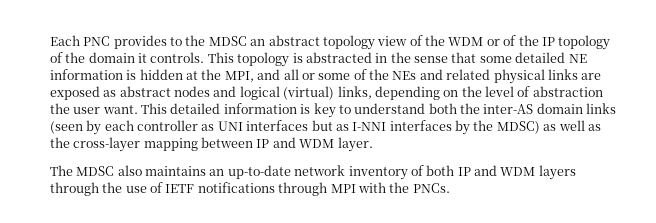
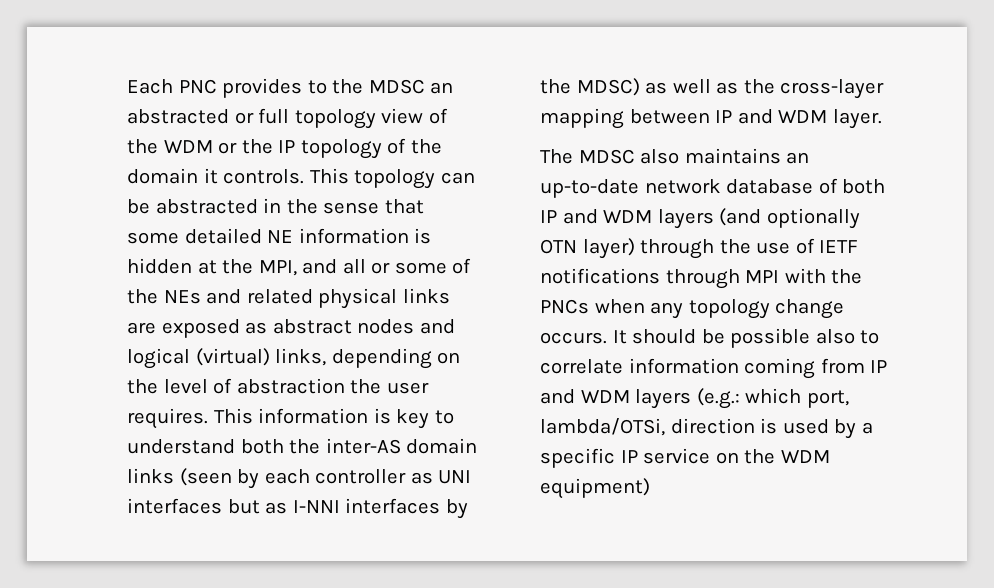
[268,35,320,46] abstract -> [127,108,290,124] abstracted or full
[503,35,517,46] of -> (238, 148) none
[292,53,303,63] is -> [440,172,475,184] [127,199,151,214] can be
[102,103,221,114] want. This detailed -> [127,408,253,429] requires. This
[348,166,408,180] inventory -> [726,179,814,194] database
(576, 172) none -> [719,208,860,229] [540,238,635,259] (and optionally OTN layer)
[412,183,450,193] PNCs. -> [540,299,845,319] [540,328,880,348] [540,358,888,379] [540,388,849,409] [540,418,873,439] [540,448,830,468] [540,478,651,499] PNCs when any topology change occurs. It should be possible also to correlate information coming from IP and WDM layers (e.g.: which port, lambda/OTSi, direction is used by a specific IP service on the WDM equipment)

